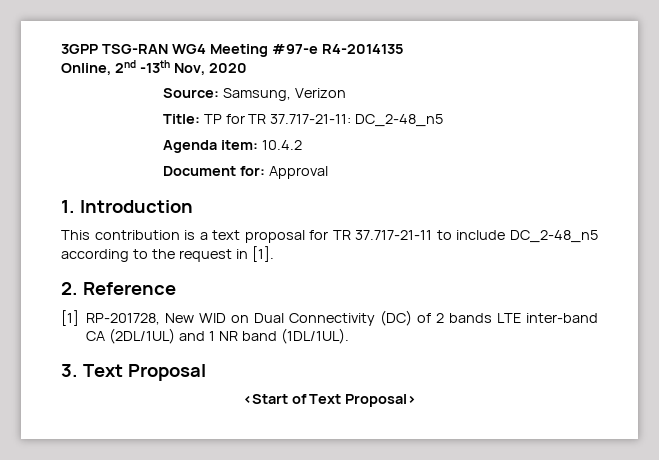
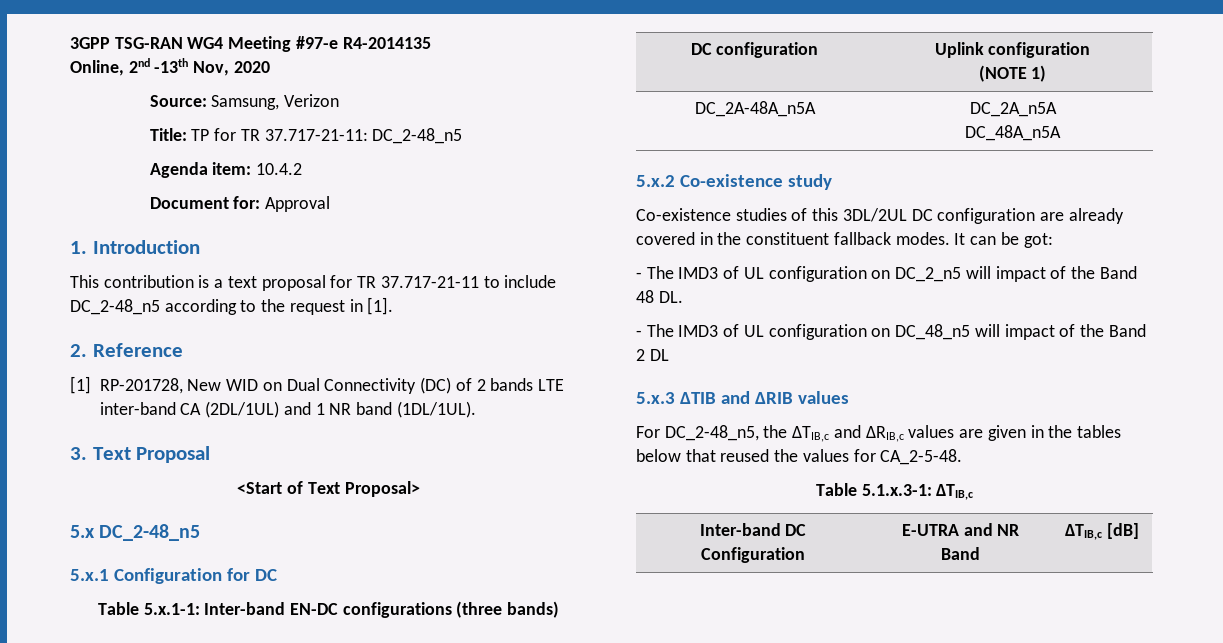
(417, 400) none -> [70,524,201,541] [70,568,277,584] [97,601,560,618] [690,42,819,58] [934,42,1091,58] [978,65,1047,82] [694,101,816,117] [969,102,1057,117] [965,125,1061,141] [636,174,832,190] [636,208,1124,224] [636,232,1053,248] [636,266,1137,282] [636,290,683,303] [636,324,1146,340] [636,349,669,361] [636,391,849,404] [636,425,1121,442] [636,449,963,465] [815,483,974,500] [699,523,807,536] [701,547,805,563] [901,523,1020,536] [941,547,980,560] [1065,523,1139,540] // 5.x DC_2-48_n5 // 5.x.1 Configuration for DC // Table 5.x.1-1: Inter-band EN-DC configurations (three bands) // DC configuration | Uplink configuration // (NOTE 1) // DC_2A-48A_n5A | DC_2A_n5A // DC_48A_n5A // 5.x.2 Co-existence study // Co-existence studies of this 3DL/2UL DC configuration are already covered in the constituent fallback modes. It can be got: // - The IMD3 of UL configuration on DC_2_n5 will impact of the Band 48 DL. // - The IMD3 of UL configuration on DC_48_n5 will impact of the Band 2 DL // 5.x.3 ∆TIB and ∆RIB values // For DC_2-48_n5, the ΔTIB,c and ΔRIB,c values are given in the tables below that reused the values for CA_2-5-48. // Table 5.1.x.3-1: ΔTIB,c // Inter-band DC Configuration | E-UTRA and NR Band | ΔTIB,c [dB]

